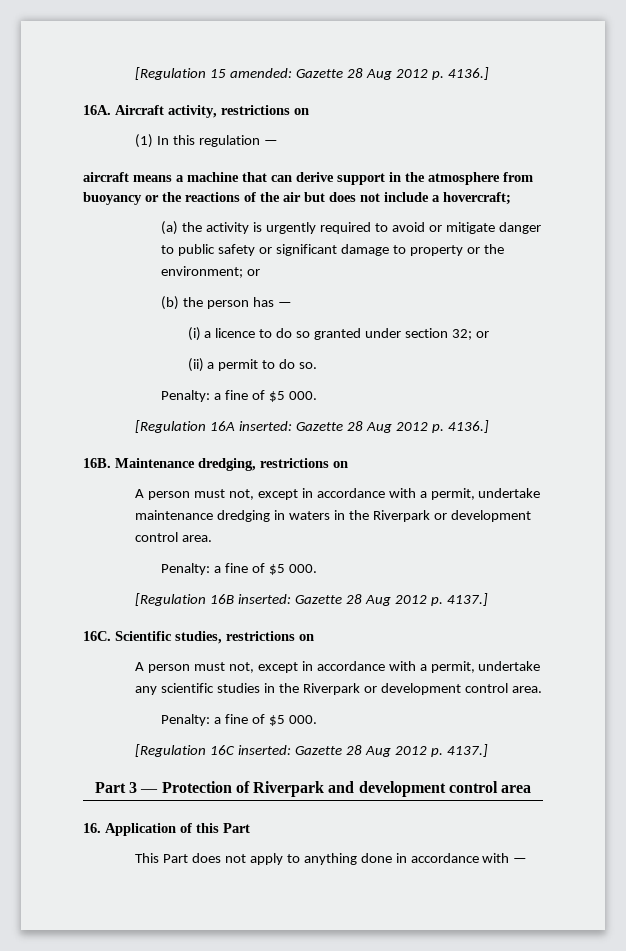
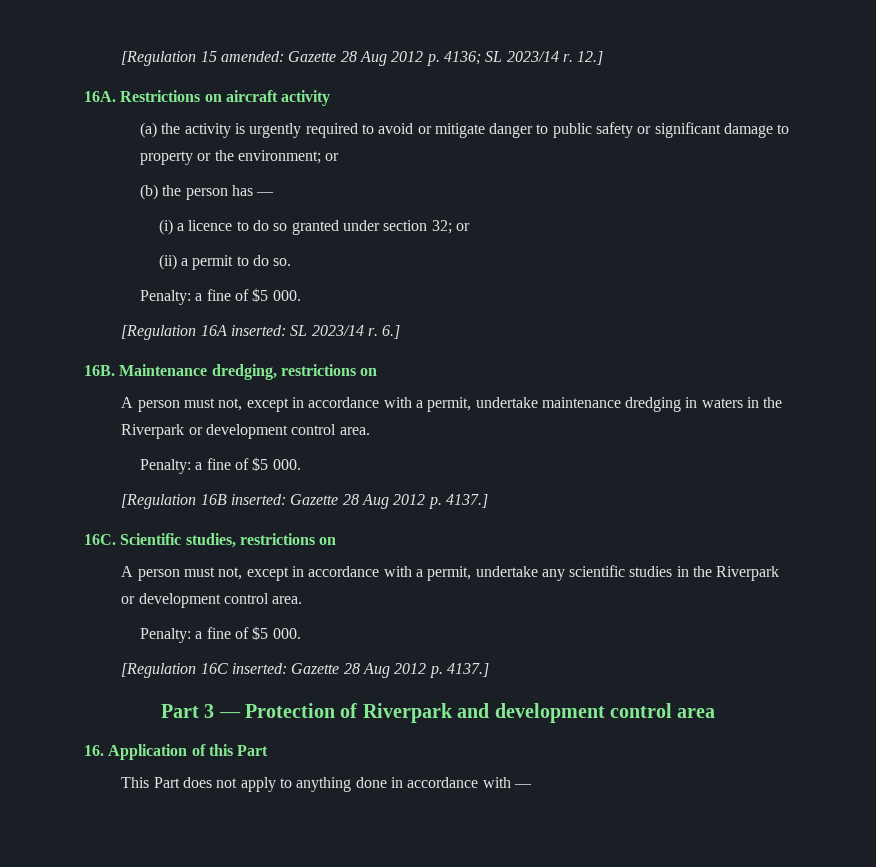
[447,67,489,80] [83,105,309,118] [135,134,278,148] [83,172,533,185] [83,192,511,205] 4136.] // 16A. Aircraft activity, restrictions on // (1) In this regulation — // aircraft means a machine that can derive support in the atmosphere from buoyancy or the reactions of the air but does not include a hovercraft; -> [443,51,604,65] [84,90,331,106] 4136; SL 2023/14 r. 12.] // 16A. Restrictions on aircraft activity
[296,420,489,433] Gazette 28 Aug 2012 p. 4136.] -> [290,325,401,339] SL 2023/14 r. 6.]

